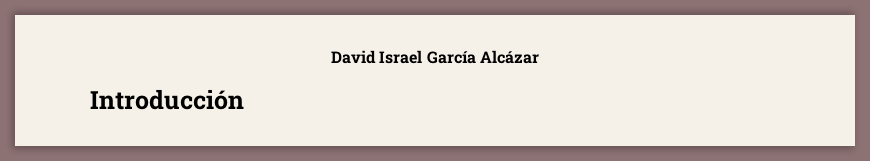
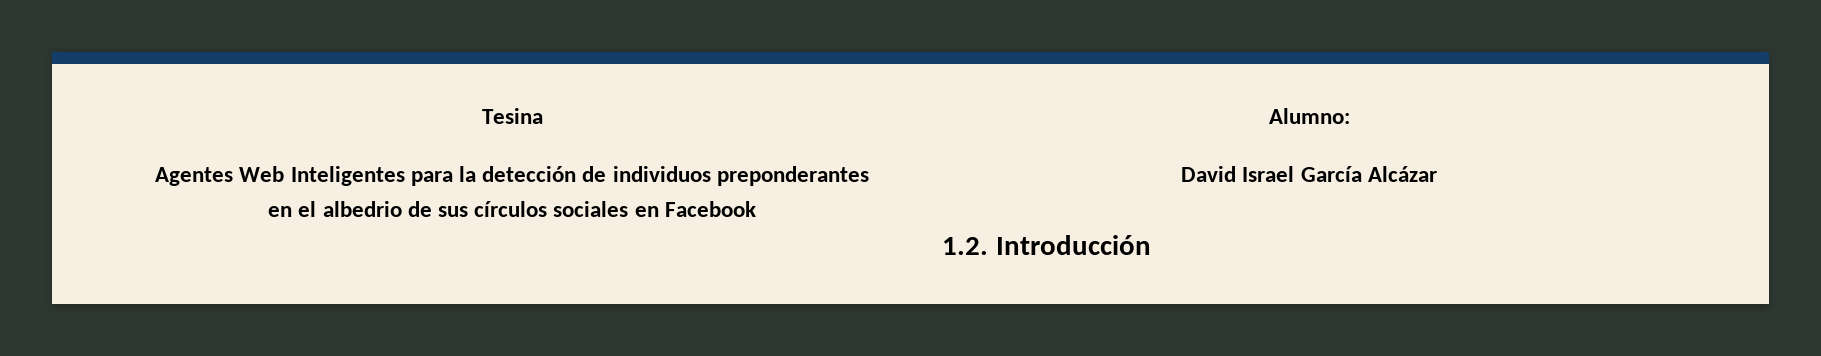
(331, 57) none -> [481,108,543,124] [155,166,869,186] [268,201,756,217] [1268,108,1350,124] Tesina // Agentes Web Inteligentes para la detección de individuos preponderantes en el albedrio de sus círculos sociales en Facebook // Alumno: //
(539, 57) none -> [942,237,988,255] 1.2.

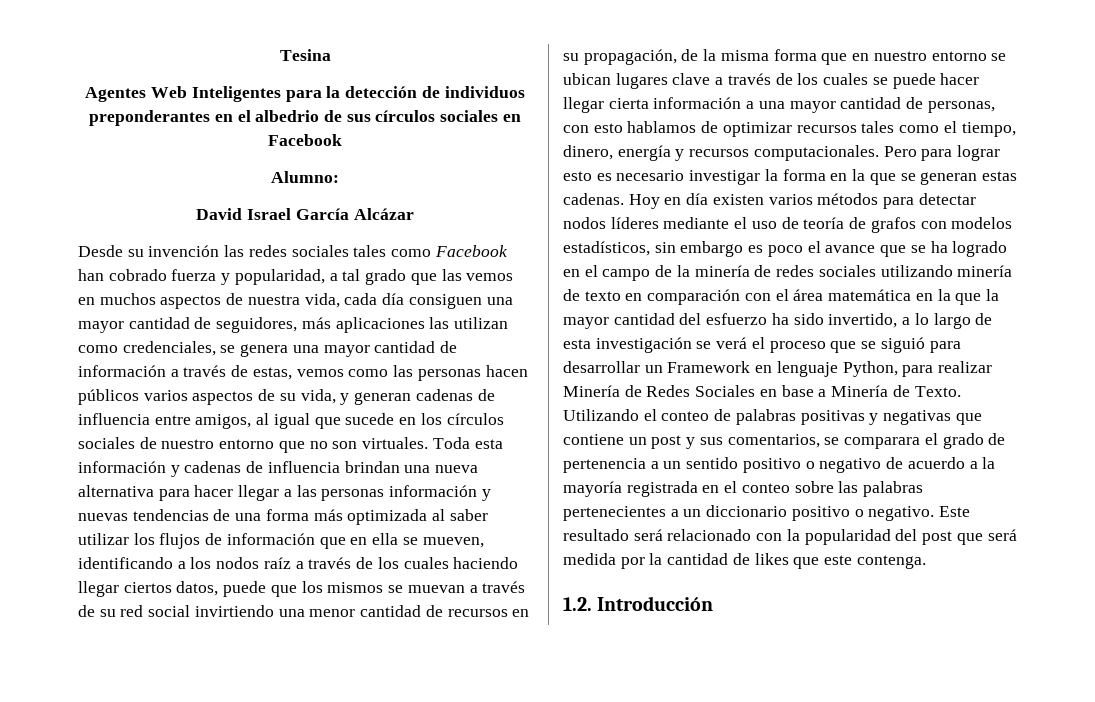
(1437, 174) none -> [78,245,508,257] [78,269,514,285] [78,293,513,309] [78,317,509,333] [78,341,458,357] [78,365,528,381] [78,389,495,405] [78,413,504,429] [78,437,503,453] [78,461,479,477] [78,485,491,501] [78,509,488,525] [78,533,484,549] [78,557,519,569] [78,581,526,597] [78,605,530,617] [563,49,1007,65] [563,73,980,89] [563,97,995,113] [563,121,1016,137] [563,145,1001,161] [563,169,1017,185] [563,193,976,209] [563,217,1013,233] [563,241,1008,257] [563,265,1013,281] [563,289,999,305] [563,313,993,329] [563,337,961,353] [563,361,993,377] [563,385,961,397] [563,409,982,425] [563,433,1006,449] [563,457,996,473] [563,481,924,497] [563,505,971,521] [563,529,1017,545] [563,553,926,569] // Desde su invención las redes sociales tales como Facebook han cobrado fuerza y popularidad, a tal grado que las vemos en muchos aspectos de nuestra vida, cada día consiguen una mayor cantidad de seguidores, más aplicaciones las utilizan como credenciales, se genera una mayor cantidad de información a través de estas, vemos como las personas hacen públicos varios aspectos de su vida, y generan cadenas de influencia entre amigos, al igual que sucede en los círculos sociales de nuestro entorno que no son virtuales. Toda esta información y cadenas de influencia brindan una nueva alternativa para hacer llegar a las personas información y nuevas tendencias de una forma más optimizada al saber utilizar los flujos de información que en ella se mueven, identificando a los nodos raíz a través de los cuales haciendo llegar ciertos datos, puede que los mismos se muevan a través de su red social invirtiendo una menor cantidad de recursos en su propagación, de la misma forma que en nuestro entorno se ubican lugares clave a través de los cuales se puede hacer llegar cierta información a una mayor cantidad de personas, con esto hablamos de optimizar recursos tales como el tiempo, dinero, energía y recursos computacionales. Pero para lograr esto es necesario investigar la forma en la que se generan estas cadenas. Hoy en día existen varios métodos para detectar nodos líderes mediante el uso de teoría de grafos con modelos estadísticos, sin embargo es poco el avance que se ha logrado en el campo de la minería de redes sociales utilizando minería de texto en comparación con el área matemática en la que la mayor cantidad del esfuerzo ha sido invertido, a lo largo de esta investigación se verá el proceso que se siguió para desarrollar un Framework en lenguaje Python, para realizar Minería de Redes Sociales en base a Minería de Texto. Utilizando el conteo de palabras positivas y negativas que contiene un post y sus comentarios, se comparara el grado de pertenencia a un sentido positivo o negativo de acuerdo a la mayoría registrada en el conteo sobre las palabras pertenecientes a un diccionario positivo o negativo. Este resultado será relacionado con la popularidad del post que será medida por la cantidad de likes que este contenga.

